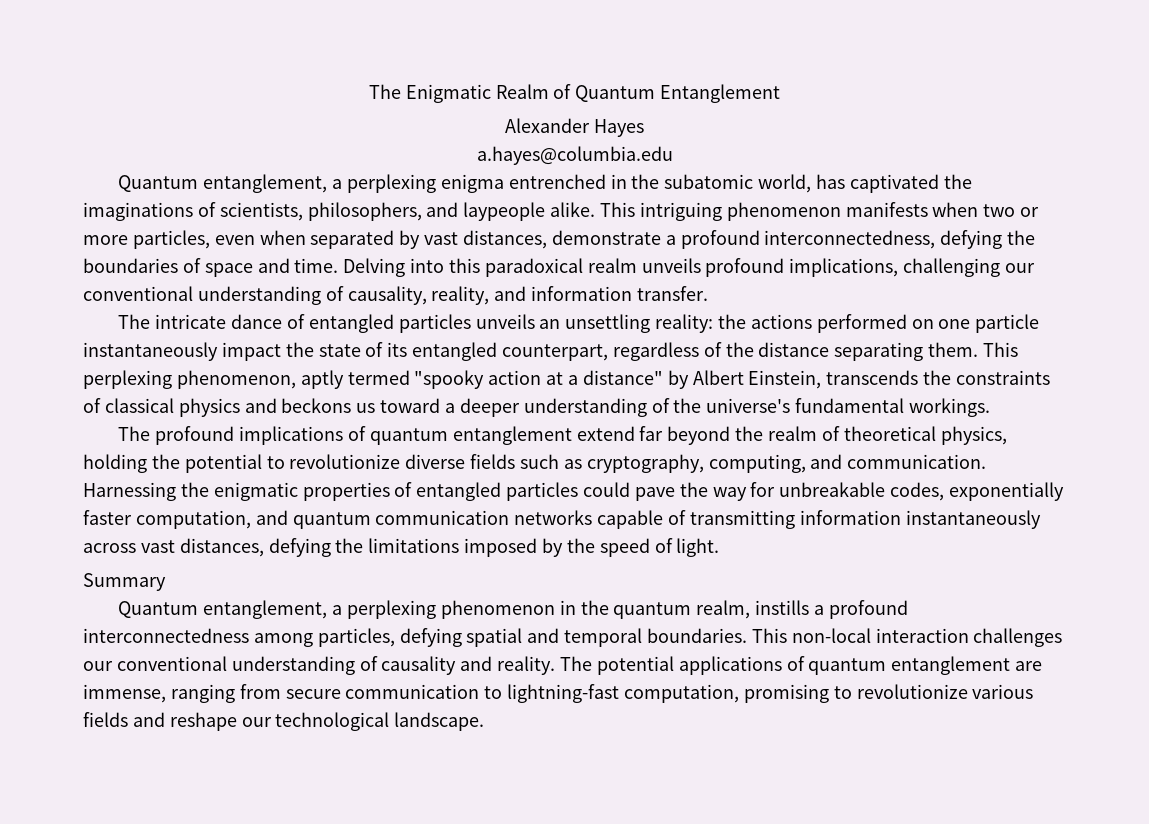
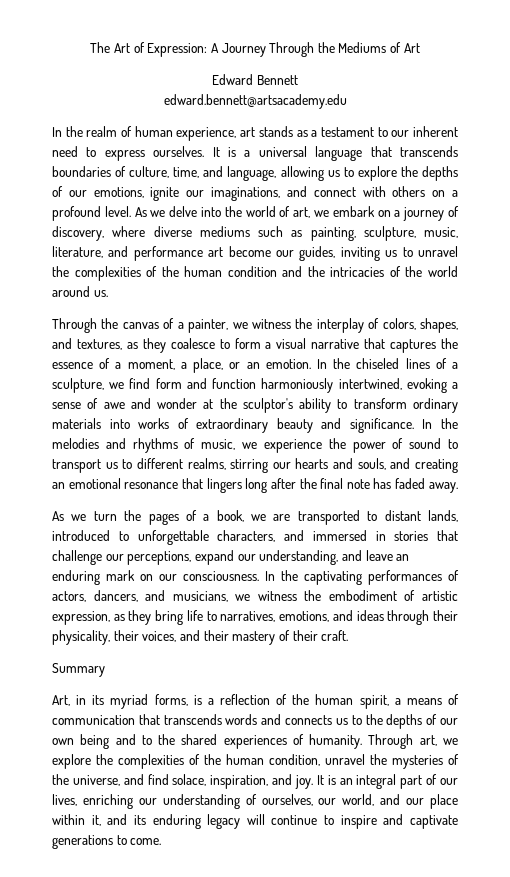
[368,84,781,103] [505,118,644,137] [476,146,673,165] [118,174,972,193] [83,202,1040,221] [83,230,1036,249] [83,258,1036,277] [83,286,709,305] [118,314,1040,333] [83,342,1019,361] [83,370,1051,389] [83,398,991,417] [118,426,1007,445] [83,454,987,473] [83,482,1065,501] [83,510,1041,529] [83,538,720,557] [83,573,166,591] [118,600,908,619] [83,628,1063,647] [83,656,1043,675] [83,684,1034,703] [83,712,485,731] The Enigmatic Realm of Quantum Entanglement // Alexander Hayes // a.hayes@columbia.edu // Quantum entanglement, a perplexing enigma entrenched in the subatomic world, has captivated the imaginations of scientists, philosophers, and laypeople alike. This intriguing phenomenon manifests when two or more particles, even when separated by vast distances, demonstrate a profound interconnectedness, defying the boundaries of space and time. Delving into this paradoxical realm unveils profound implications, challenging our conventional understanding of causality, reality, and information transfer. // The intricate dance of entangled particles unveils an unsettling reality: the actions performed on one particle instantaneously impact the state of its entangled counterpart, regardless of the distance separating them. This perplexing phenomenon, aptly termed "spooky action at a distance" by Albert Einstein, transcends the constraints of classical physics and beckons us toward a deeper understanding of the universe's fundamental workings. // The profound implications of quantum entanglement extend far beyond the realm of theoretical physics, holding the potential to revolutionize diverse fields such as cryptography, computing, and communication. Harnessing the enigmatic properties of entangled particles could pave the way for unbreakable codes, exponentially faster computation, and quantum communication networks capable of transmitting information instantaneously across vast distances, defying the limitations imposed by the speed of light. // Summary // Quantum entanglement, a perplexing phenomenon in the quantum realm, instills a profound interconnectedness among particles, defying spatial and temporal boundaries. This non-local interaction challenges our conventional understanding of causality and reality. The potential applications of quantum entanglement are immense, ranging from secure communication to lightning-fast computation, promising to revolutionize various fields and reshape our technological landscape. -> [90,42,420,57] [212,74,298,85] [163,94,347,109] [52,126,458,141] [52,146,458,161] [52,166,458,181] [52,186,458,201] [52,206,460,221] [52,226,458,241] [52,246,458,261] [52,266,458,281] [52,286,108,297] [52,318,459,333] [52,338,459,353] [52,358,459,373] [52,378,459,393] [52,398,458,413] [52,418,458,433] [52,438,458,453] [52,458,458,473] [52,478,458,493] [52,510,458,525] [52,530,458,545] [52,550,410,565] [52,570,459,585] [52,590,458,602] [52,610,458,625] [52,630,349,645] [52,663,105,677] [52,694,460,709] [52,714,458,729] [52,734,458,749] [52,754,459,769] [52,774,458,789] [52,794,458,809] [52,814,458,829] [52,835,162,849] The Art of Expression: A Journey Through the Mediums of Art // Edward Bennett // edward.bennett@artsacademy.edu // In the realm of human experience, art stands as a testament to our inherent need to express ourselves. It is a universal language that transcends boundaries of culture, time, and language, allowing us to explore the depths of our emotions, ignite our imaginations, and connect with others on a profound level. As we delve into the world of art, we embark on a journey of discovery, where diverse mediums such as painting, sculpture, music, literature, and performance art become our guides, inviting us to unravel the complexities of the human condition and the intricacies of the world around us. // Through the canvas of a painter, we witness the interplay of colors, shapes, and textures, as they coalesce to form a visual narrative that captures the essence of a moment, a place, or an emotion. In the chiseled lines of a sculpture, we find form and function harmoniously intertwined, evoking a sense of awe and wonder at the sculptor's ability to transform ordinary materials into works of extraordinary beauty and significance. In the melodies and rhythms of music, we experience the power of sound to transport us to different realms, stirring our hearts and souls, and creating an emotional resonance that lingers long after the final note has faded away. // As we turn the pages of a book, we are transported to distant lands, introduced to unforgettable characters, and immersed in stories that challenge our perceptions, expand our understanding, and leave an enduring mark on our consciousness. In the captivating performances of actors, dancers, and musicians, we witness the embodiment of artistic expression, as they bring life to narratives, emotions, and ideas through their physicality, their voices, and their mastery of their craft. // Summary // Art, in its myriad forms, is a reflection of the human spirit, a means of communication that transcends words and connects us to the depths of our own being and to the shared experiences of humanity. Through art, we explore the complexities of the human condition, unravel the mysteries of the universe, and find solace, inspiration, and joy. It is an integral part of our lives, enriching our understanding of ourselves, our world, and our place within it, and its enduring legacy will continue to inspire and captivate generations to come.

